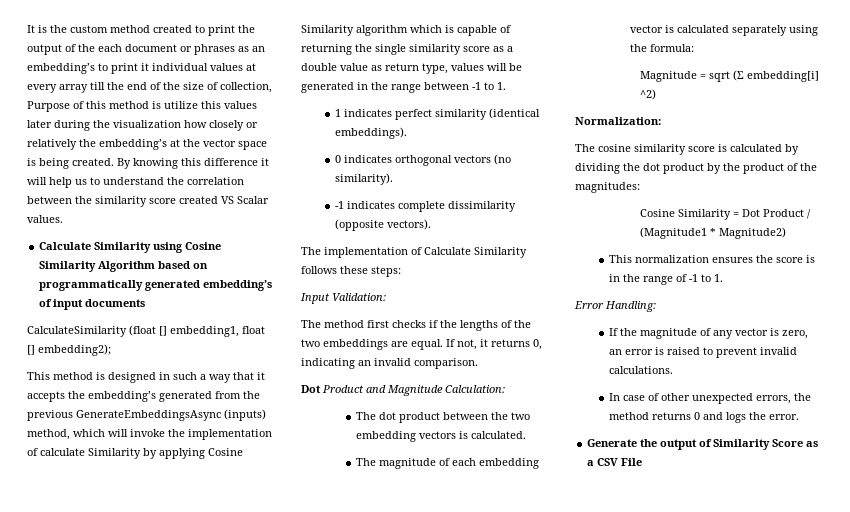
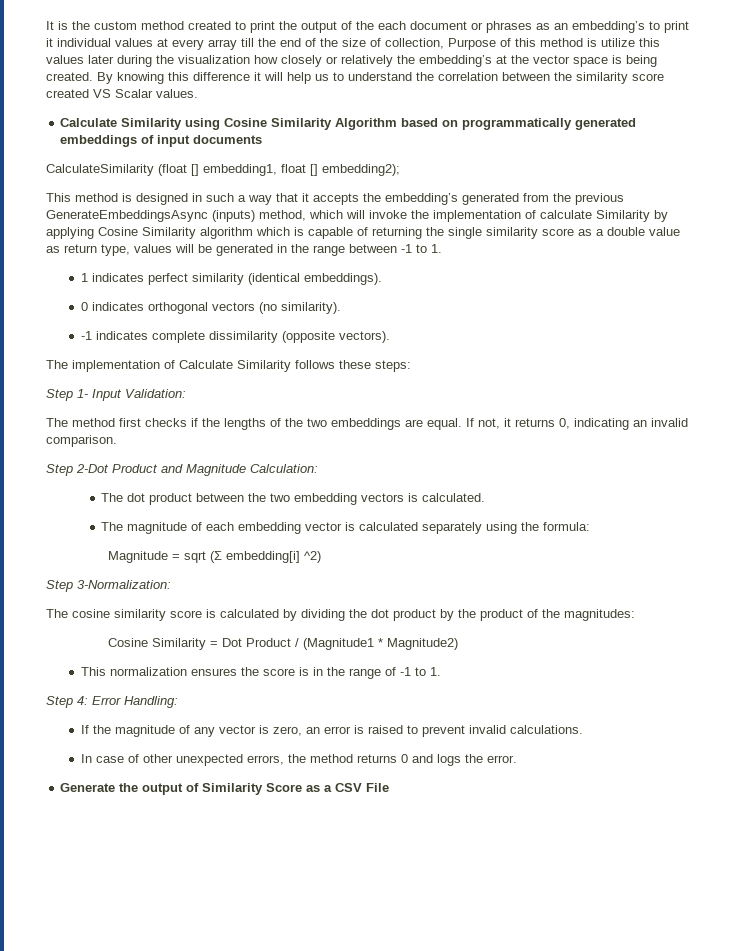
[203,280,273,291] embedding’s -> [60,135,138,147] embeddings
(401, 271) none -> [46,389,89,401] Step 1-
[301,385,321,393] Dot -> [46,464,109,476] Step 2-Dot
[575,117,661,125] Normalization: -> [46,580,171,592] Step 3-Normalization:
(723, 278) none -> [46,696,88,708] Step 4:

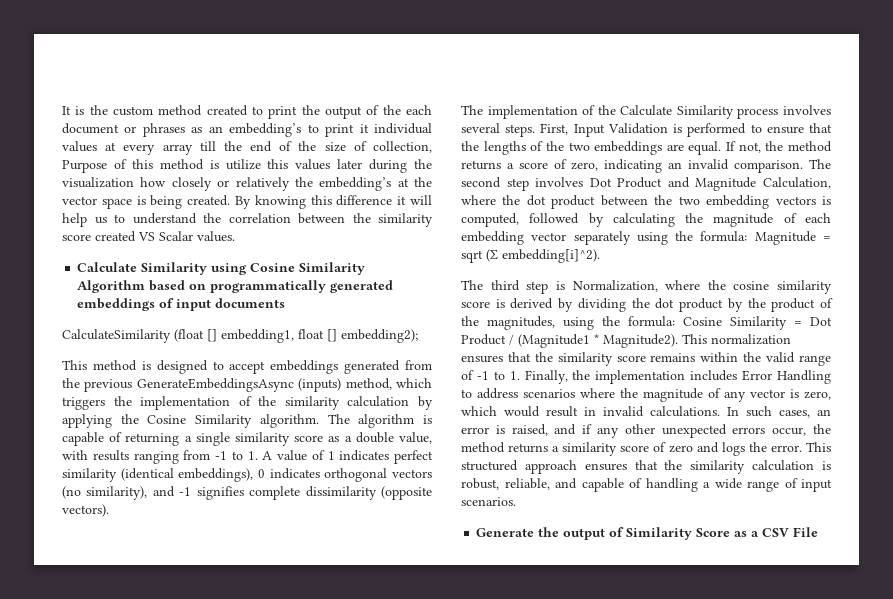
[192,193,458,205] in such a way that it accepts the embedding’s -> [212,360,339,374] to accept embeddings
[346,210,407,219] will invoke -> [62,397,105,410] triggers
[540,210,650,222] calculate Similarity -> [258,396,410,410] the similarity calculation
[98,227,290,239] Cosine Similarity algorithm which -> [120,414,415,428] the Cosine Similarity algorithm. The algorithm
[426,227,444,236] the -> [184,436,192,442] a
[649,227,680,236] [46,244,442,256] value as return type, values will be generated in the range between -1 to 1. // -> [398,432,432,444] [62,450,325,464] value, with results ranging from -1 to 1. A value of
[303,273,382,285] embeddings). // -> [178,468,254,482] embeddings),
[280,302,341,314] [80,331,148,340] similarity). // -1 indicates -> [86,486,244,500] similarity), and -1 signifies
[179,360,411,372] [46,389,186,401] [46,418,198,427] Calculate Similarity follows these steps: // Step 1- Input Validation: // The method first checks if -> [597,105,831,119] [461,123,832,137] the Calculate Similarity process involves several steps. First, Input Validation is performed to ensure that
[504,418,688,430] [46,435,117,447] [46,464,318,476] [101,493,124,502] it returns 0, indicating an invalid comparison. // Step 2-Dot Product and Magnitude Calculation: // The -> [765,141,832,152] [461,159,831,173] [461,177,831,191] [461,195,521,205] the method returns a score of zero, indicating an invalid comparison. The second step involves Dot Product and Magnitude Calculation, where the
[422,493,486,502] [101,522,124,531] calculated. // The -> [461,213,704,227] computed, followed by calculating the
[345,522,419,531] is calculated -> (567, 236) none
(591, 526) // -> (748, 236) none
[225,551,321,563] [46,580,171,592] [46,609,68,618] embedding[i] ^2) // Step 3-Normalization: // The -> [502,249,600,263] [461,280,726,294] embedding[i]^2). // The third step is Normalization, where the
[220,609,279,618] calculated -> [510,298,554,309] derived
[564,609,635,621] magnitudes: // -> [487,316,675,330] magnitudes, using the formula:
[386,638,458,650] Magnitude2) // -> [603,334,678,348] Magnitude2).
[240,667,345,676] the score is in the -> [507,352,796,366] that the similarity score remains within the valid
[46,696,178,708] [80,725,89,734] // Step 4: Error Handling: // If -> [524,370,831,384] [461,388,615,399] Finally, the implementation includes Error Handling to address scenarios where
[305,725,583,737] [80,754,517,766] an error is raised to prevent invalid calculations. // In case of other unexpected errors, the method returns 0 and logs the error. -> [461,406,831,418] [461,424,831,438] [461,442,831,456] [461,460,831,474] [461,478,832,492] [461,497,516,506] which would result in invalid calculations. In such cases, an error is raised, and if any other unexpected errors occur, the method returns a similarity score of zero and logs the error. This structured approach ensures that the similarity calculation is robust, reliable, and capable of handling a wide range of input scenarios.

